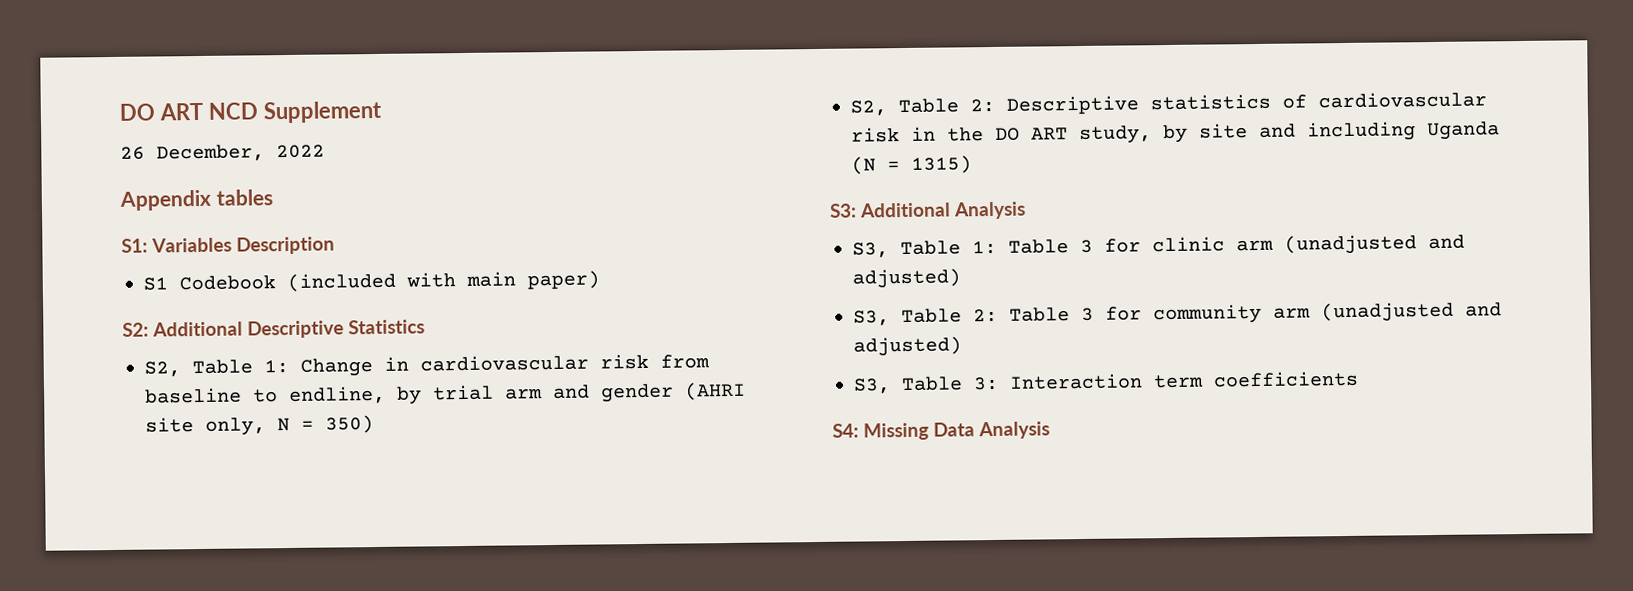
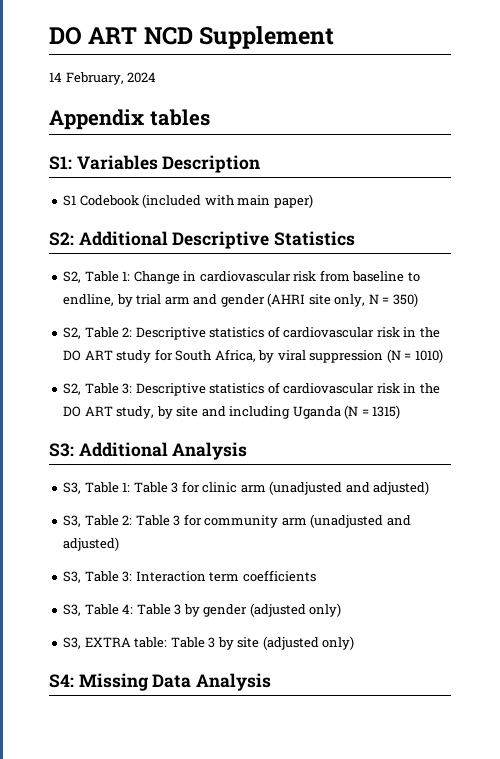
[120,144,325,162] 26 December, 2022 -> [49,72,157,85] 14 February, 2024
(1068, 133) none -> [116,349,443,363] [63,382,440,396] [63,406,113,417] study for South Africa, by viral suppression (N = 1010) // S2, Table 3: Descriptive statistics of cardiovascular risk in the DO ART
(1359, 379) none -> [63,603,342,617] [63,636,355,650] // S3, Table 4: Table 3 by gender (adjusted only) // S3, EXTRA table: Table 3 by site (adjusted only)

